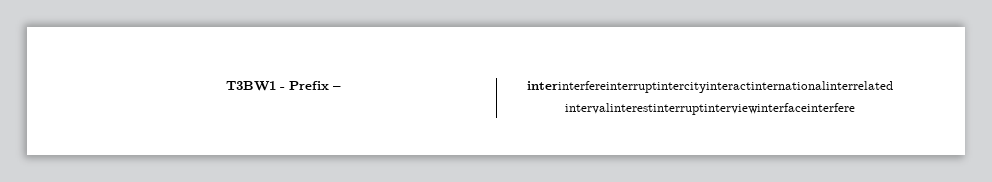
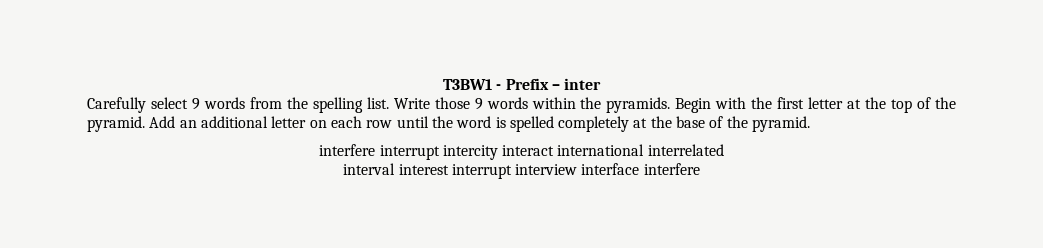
[526,81,893,93] [564,103,855,115] interinterfereinterruptintercityinteractinternationalinterrelated // intervalinterestinterruptinterviewinterfaceinterfere -> [564,78,602,90] [87,97,957,113] [87,116,811,132] [319,144,724,160] [343,163,700,179] inter // Carefully select 9 words from the spelling list. Write those 9 words within the pyramids. Begin with the first letter at the top of the pyramid. Add an additional letter on each row until the word is spelled completely at the base of the pyramid. // interfere interrupt intercity interact international interrelated // interval interest interrupt interview interface interfere

